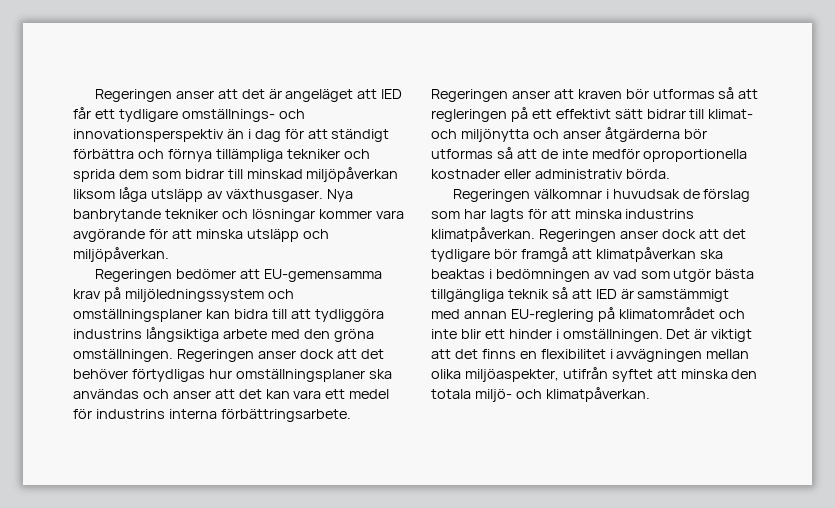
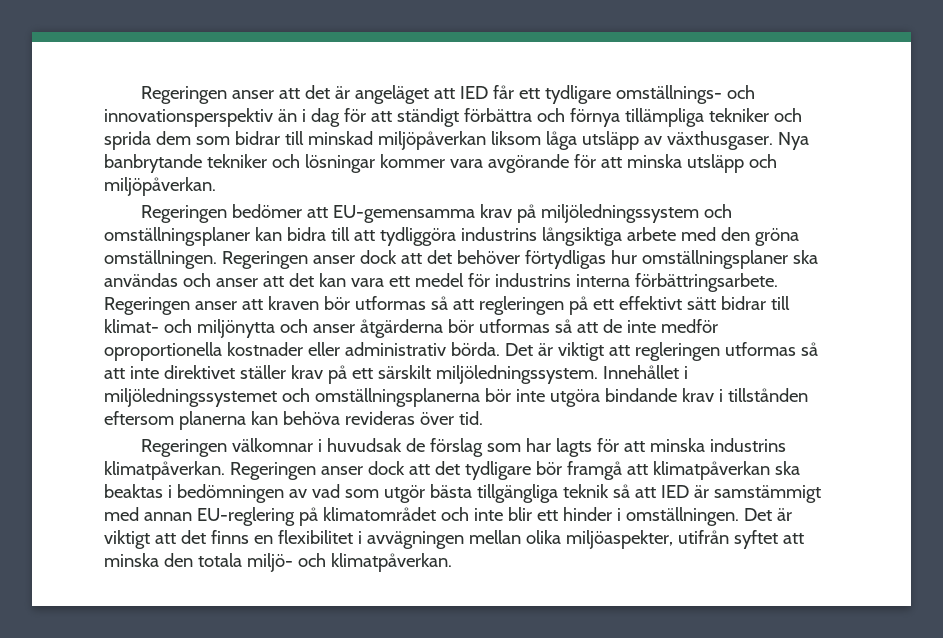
(670, 174) none -> [504,342,818,361] [104,365,688,384] [104,388,808,407] [104,411,483,430] Det är viktigt att regleringen utformas så att inte direktivet ställer krav på ett särskilt miljöledningssystem. Innehållet i miljöledningssystemet och omställningsplanerna bör inte utgöra bindande krav i tillstånden eftersom planerna kan behöva revideras över tid.

